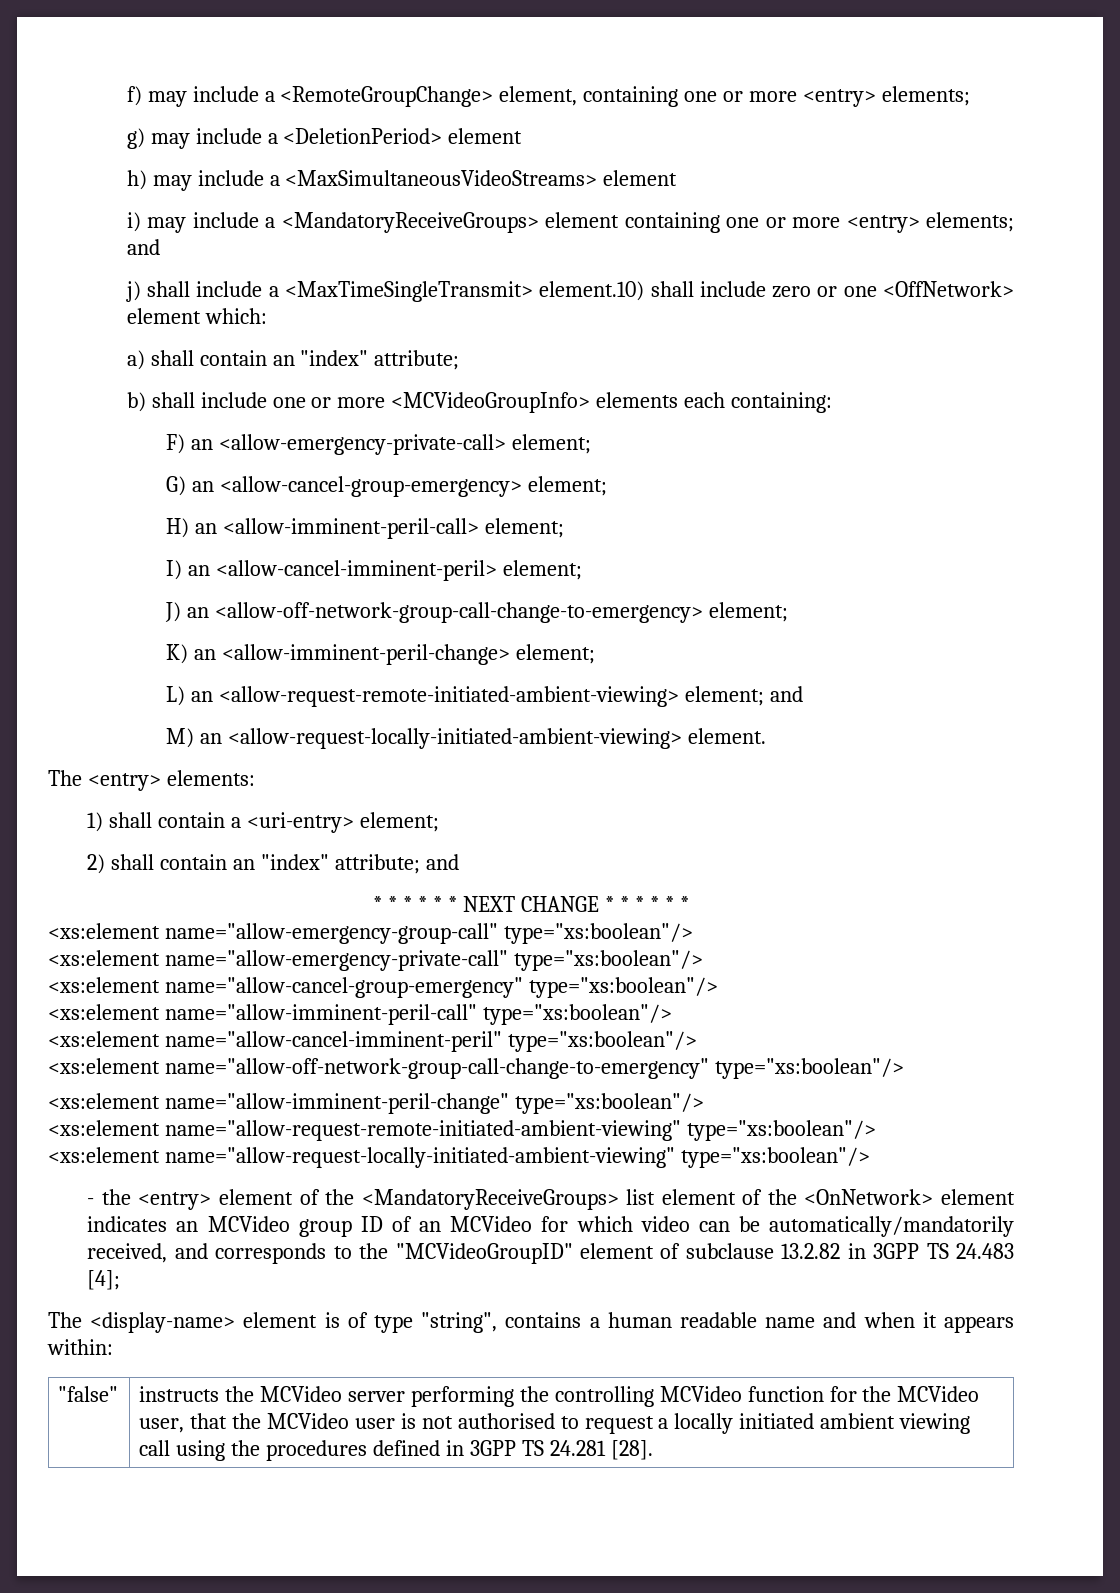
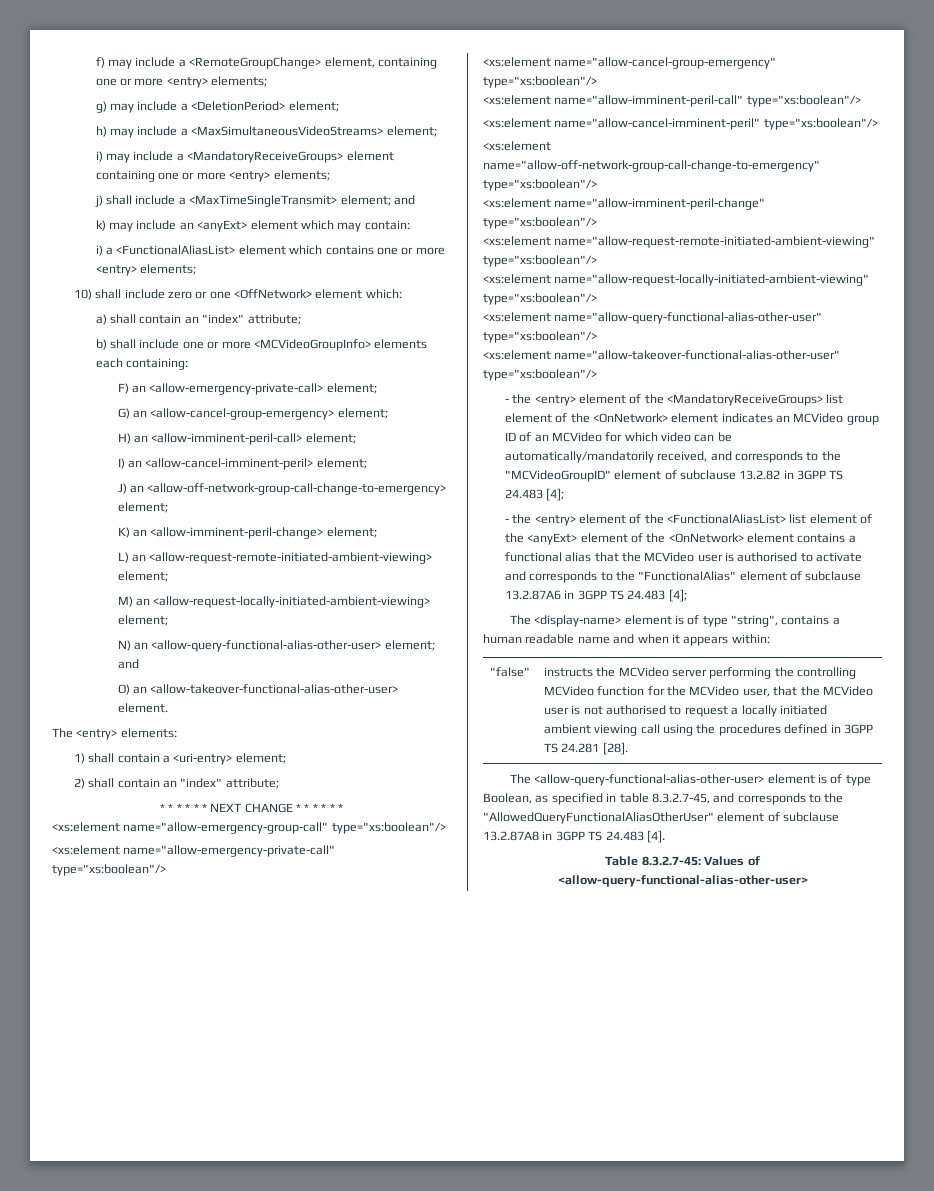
[448,128,523,144] element -> [288,101,339,112] element;
[603,170,678,186] element -> [386,126,437,137] element;
[126,239,160,255] and -> (330, 175) none
[539,281,645,301] element.10) -> [340,195,415,206] [95,220,410,232] [95,245,445,256] [95,264,197,276] [73,289,92,300] element; and // k) may include an <anyExt> element which may contain: // i) a <FunctionalAliasList> element which contains one or more <entry> elements; // 10)
[769,686,803,702] and -> (168, 576) none
(682, 738) none -> [117,615,168,626] [117,640,435,652] [117,659,139,669] [117,684,399,695] element; // N) an <allow-query-functional-alias-other-user> element; and // O) an <allow-takeover-functional-alias-other-user>
[426,854,460,870] and -> (279, 783) none
(870, 1157) none -> [483,312,823,324] [483,331,597,343] [483,350,841,360] [483,369,597,381] // <xs:element name="allow-query-functional-alias-other-user" type="xs:boolean"/> // <xs:element name="allow-takeover-functional-alias-other-user" type="xs:boolean"/>
(121, 1280) none -> [504,514,873,526] [504,533,856,545] [504,552,863,562] [504,571,862,583] [504,589,687,602] // - the <entry> element of the <FunctionalAliasList> list element of the <anyExt> element of the <OnNetwork> element contains a functional alias that the MCVideo user is authorised to activate and corresponds to the "FunctionalAlias" element of subclause 13.2.87A6 in 3GPP TS 24.483 [4];
(653, 1450) none -> [509,774,871,786] [483,793,844,805] [483,812,840,824] [483,830,665,843] [605,856,760,866] [557,875,808,887] // The <allow-query-functional-alias-other-user> element is of type Boolean, as specified in table 8.3.2.7-45, and corresponds to the "AllowedQueryFunctionalAliasOtherUser" element of subclause 13.2.87A8 in 3GPP TS 24.483 [4]. // Table 8.3.2.7-45: Values of <allow-query-functional-alias-other-user>

